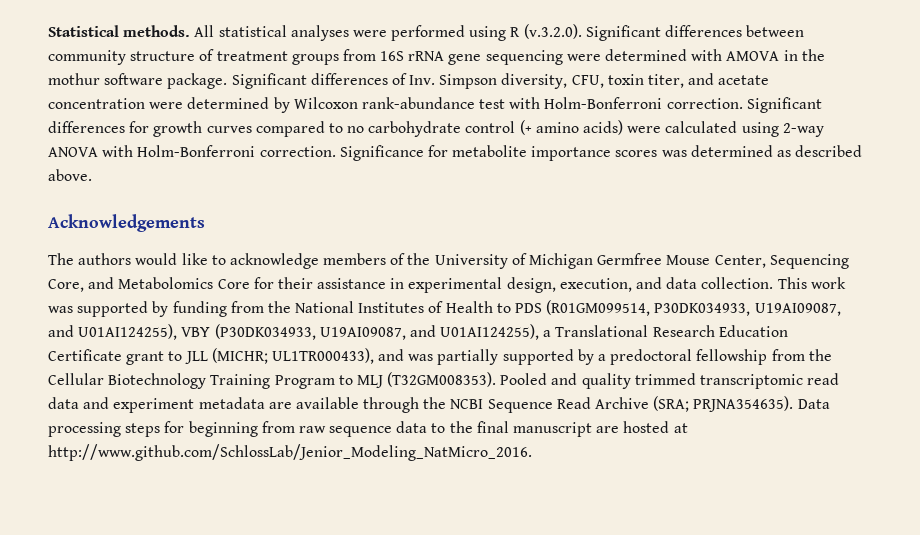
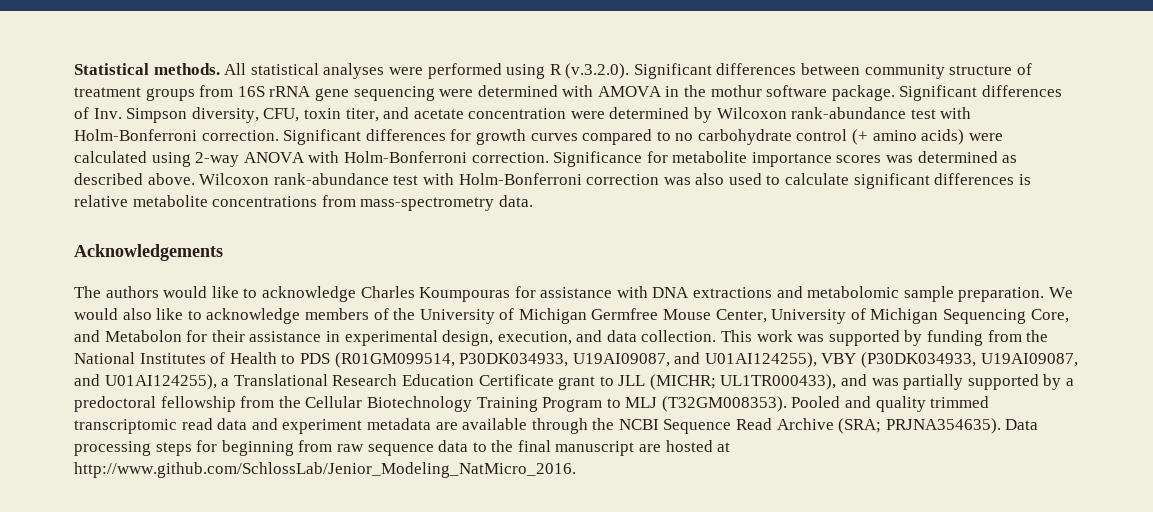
(92, 175) none -> [199,173,1031,189] [74,195,533,211] Wilcoxon rank-abundance test with Holm-Bonferroni correction was also used to calculate significant differences is relative metabolite concentrations from mass-spectrometry data.
(319, 261) none -> [360,286,1074,302] [74,308,301,324] Charles Koumpouras for assistance with DNA extractions and metabolomic sample preparation. We would also like to acknowledge
(766, 261) none -> [771,308,939,324] University of Michigan
[118,277,250,289] Metabolomics Core -> [104,330,182,342] Metabolon

